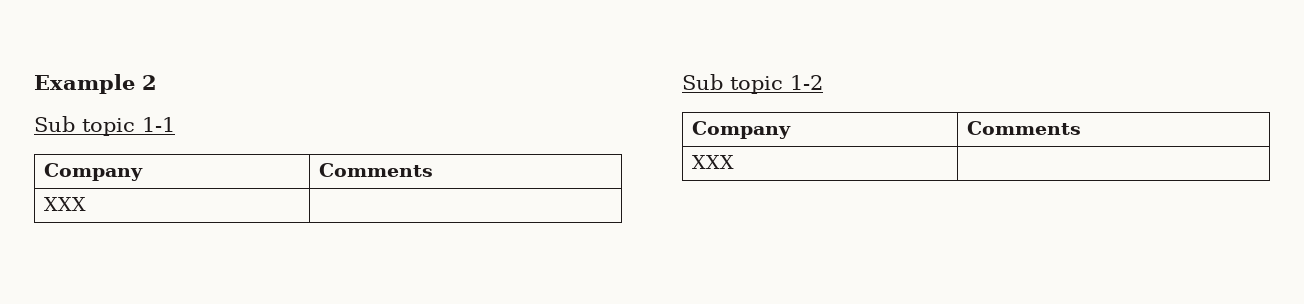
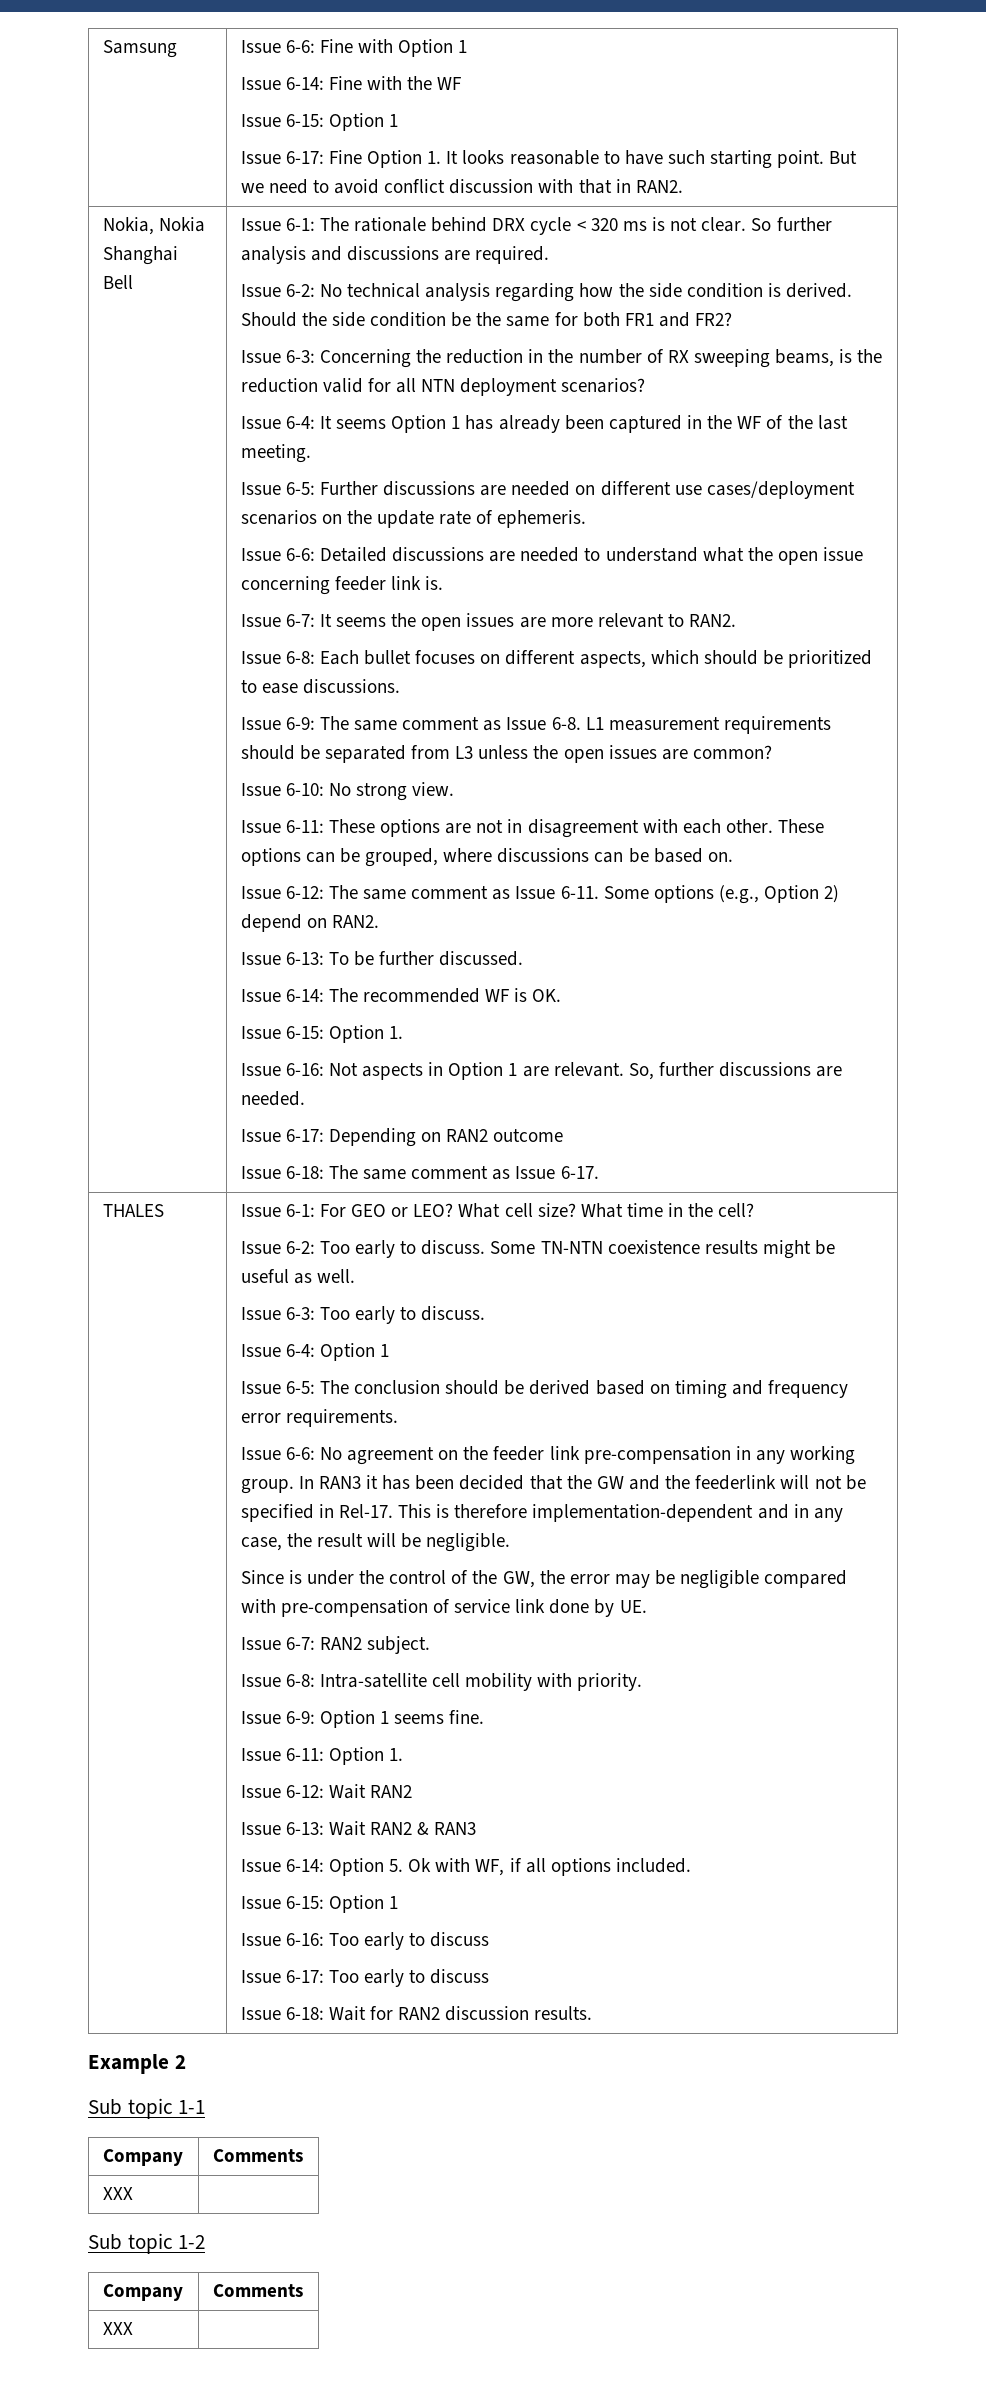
(34, 84) none -> [102,40,177,58] [240,39,468,57] [240,76,462,90] [240,113,399,131] [240,150,858,169] [240,179,683,194] [102,217,205,235] [102,246,178,265] [102,275,133,289] [240,217,832,235] [240,246,550,264] [240,283,853,302] [240,312,733,327] [240,349,883,368] [240,378,646,396] [240,415,848,433] [240,444,311,463] [240,481,855,499] [240,510,587,528] [240,547,864,565] [240,576,444,595] [240,613,737,631] [240,650,873,668] [240,679,400,694] [240,716,832,734] [240,745,773,763] [240,782,455,801] [240,819,825,838] [240,848,733,867] [240,885,840,904] [240,914,379,932] [240,951,524,966] [240,988,562,1003] [240,1025,404,1043] [240,1062,843,1080] [240,1091,305,1106] [240,1128,564,1147] [240,1165,599,1180] [102,1204,164,1217] [240,1203,755,1218] [240,1240,836,1259] [240,1269,355,1284] [240,1306,486,1324] [240,1343,390,1361] [240,1380,849,1399] [240,1409,398,1427] [240,1446,856,1465] [240,1475,866,1494] [240,1504,843,1522] [240,1533,511,1552] [240,1570,848,1589] [240,1599,647,1617] [240,1636,431,1654] [240,1673,643,1691] [240,1710,485,1728] [240,1747,404,1765] [240,1784,413,1799] [240,1821,477,1836] [240,1858,692,1876] [240,1895,399,1913] [240,1932,490,1950] [240,1969,490,1987] [240,2006,593,2021] Samsung | Issue 6-6: Fine with Option 1 // Issue 6-14: Fine with the WF // Issue 6-15: Option 1 // Issue 6-17: Fine Option 1. It looks reasonable to have such starting point. But we need to avoid conflict discussion with that in RAN2. // Nokia, Nokia Shanghai Bell | Issue 6-1: The rationale behind DRX cycle < 320 ms is not clear. So further analysis and discussions are required. // Issue 6-2: No technical analysis regarding how the side condition is derived. Should the side condition be the same for both FR1 and FR2? // Issue 6-3: Concerning the reduction in the number of RX sweeping beams, is the reduction valid for all NTN deployment scenarios? // Issue 6-4: It seems Option 1 has already been captured in the WF of the last meeting. // Issue 6-5: Further discussions are needed on different use cases/deployment scenarios on the update rate of ephemeris. // Issue 6-6: Detailed discussions are needed to understand what the open issue concerning feeder link is. // Issue 6-7: It seems the open issues are more relevant to RAN2. // Issue 6-8: Each bullet focuses on different aspects, which should be prioritized to ease discussions. // Issue 6-9: The same comment as Issue 6-8. L1 measurement requirements should be separated from L3 unless the open issues are common? // Issue 6-10: No strong view. // Issue 6-11: These options are not in disagreement with each other. These options can be grouped, where discussions can be based on. // Issue 6-12: The same comment as Issue 6-11. Some options (e.g., Option 2) depend on RAN2. // Issue 6-13: To be further discussed. // Issue 6-14: The recommended WF is OK. // Issue 6-15: Option 1. // Issue 6-16: Not aspects in Option 1 are relevant. So, further discussions are needed. // Issue 6-17: Depending on RAN2 outcome // Issue 6-18: The same comment as Issue 6-17. // THALES | Issue 6-1: For GEO or LEO? What cell size? What time in the cell? // Issue 6-2: Too early to discuss. Some TN-NTN coexistence results might be useful as well. // Issue 6-3: Too early to discuss. // Issue 6-4: Option 1 // Issue 6-5: The conclusion should be derived based on timing and frequency error requirements. // Issue 6-6: No agreement on the feeder link pre-compensation in any working group. In RAN3 it has been decided that the GW and the feederlink will not be specified in Rel-17. This is therefore implementation-dependent and in any case, the result will be negligible. // Since is under the control of the GW, the error may be negligible compared with pre-compensation of service link done by UE. // Issue 6-7: RAN2 subject. // Issue 6-8: Intra-satellite cell mobility with priority. // Issue 6-9: Option 1 seems fine. // Issue 6-11: Option 1. // Issue 6-12: Wait RAN2 // Issue 6-13: Wait RAN2 & RAN3 // Issue 6-14: Option 5. Ok with WF, if all options included. // Issue 6-15: Option 1 // Issue 6-16: Too early to discuss // Issue 6-17: Too early to discuss // Issue 6-18: Wait for RAN2 discussion results. //

